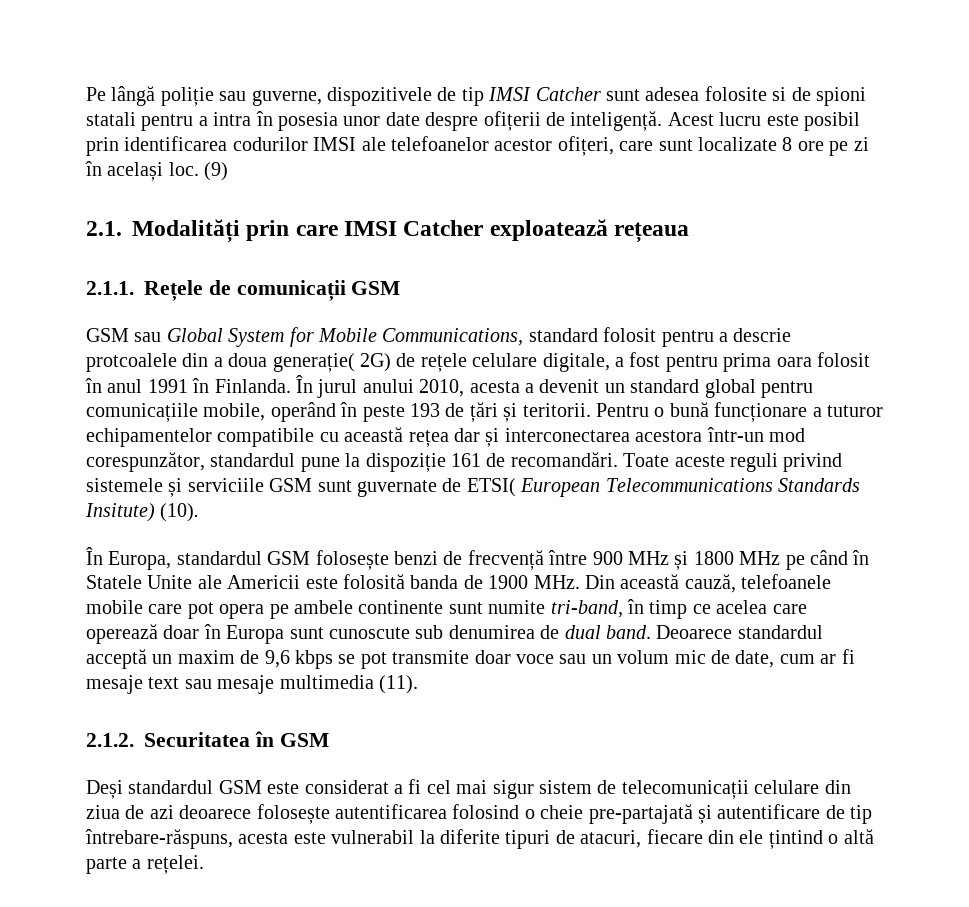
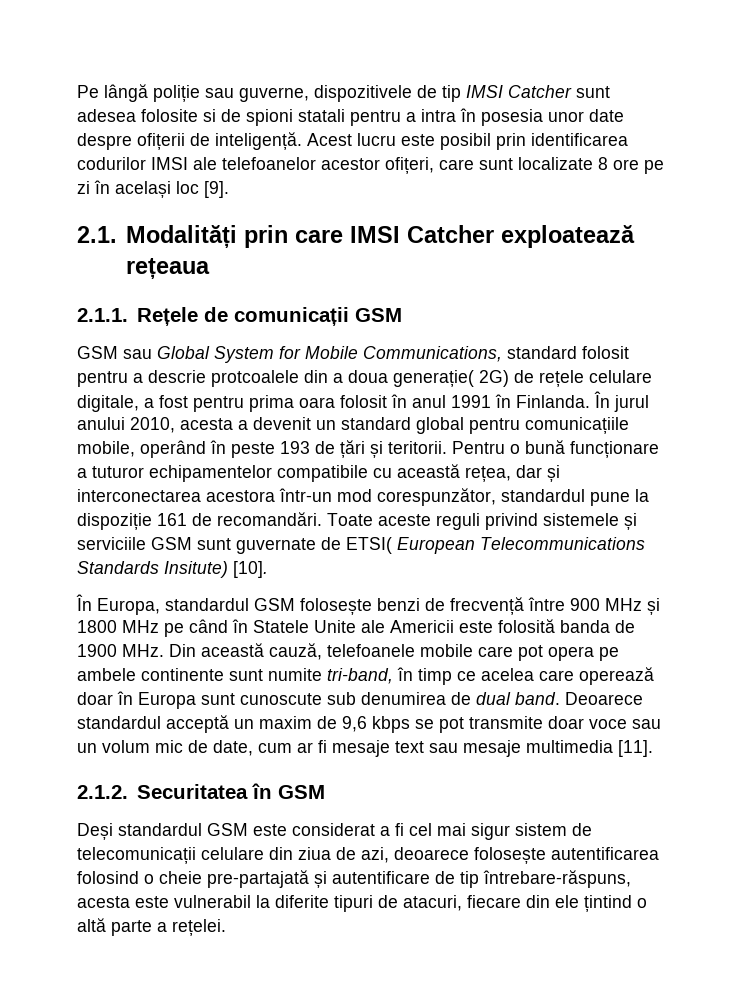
[168,162,229,181] loc. (9) -> [176,181,229,198] loc [9].
[408,430,449,447] rețea -> [465,466,511,482] rețea,
[160,503,200,522] (10). -> [233,561,268,578] [10].
[379,675,418,694] (11). -> [618,740,653,757] [11].
[149,805,174,819] azi -> [361,847,389,863] azi,

